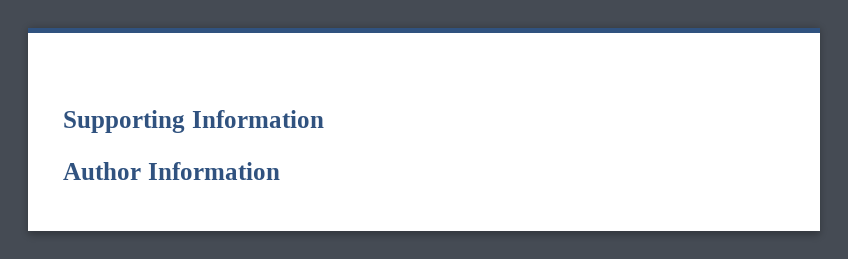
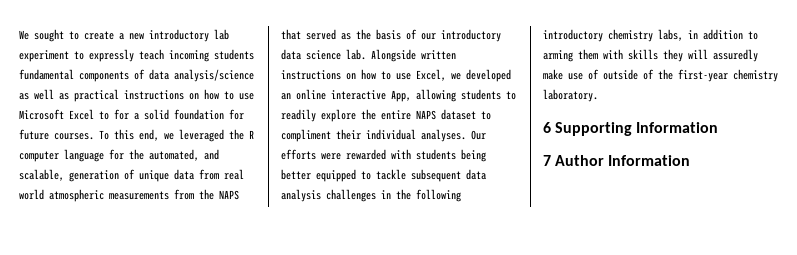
(63, 121) none -> [19,29,229,42] [19,49,254,62] [19,69,254,82] [19,89,254,102] [19,109,244,120] [19,129,254,142] [19,149,219,162] [19,169,244,182] [19,189,239,202] [281,29,501,42] [281,49,456,62] [281,69,511,82] [281,89,516,102] [281,109,491,122] [281,129,486,142] [281,149,486,162] [281,169,486,182] [281,189,461,202] [543,29,758,42] [543,49,758,62] [543,69,778,82] [543,89,598,102] [543,122,551,133] We sought to create a new introductory lab experiment to expressly teach incoming students fundamental components of data analysis/science as well as practical instructions on how to use Microsoft Excel to for a solid foundation for future courses. To this end, we leveraged the R computer language for the automated, and scalable, generation of unique data from real world atmospheric measurements from the NAPS that served as the basis of our introductory data science lab. Alongside written instructions on how to use Excel, we developed an online interactive App, allowing students to readily explore the entire NAPS dataset to compliment their individual analyses. Our efforts were rewarded with students being better equipped to tackle subsequent data analysis challenges in the following introductory chemistry labs, in addition to arming them with skills they will assuredly make use of outside of the first-year chemistry laboratory. // 6
(324, 119) none -> [543,155,551,166] 7

